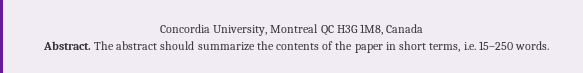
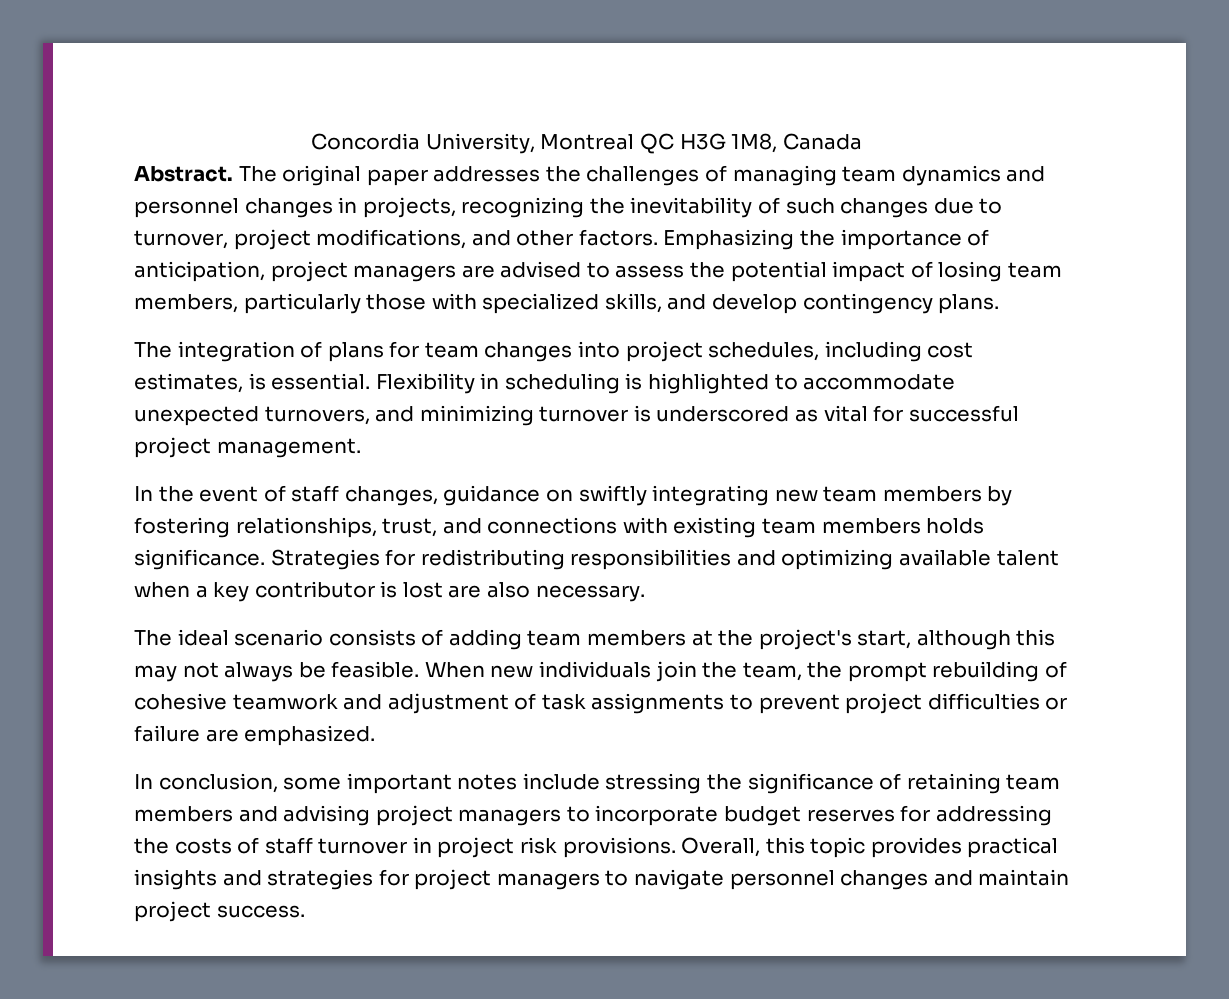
[116,41,550,53] abstract should summarize the contents of the paper in short terms, i.e. 15–250 words. -> [282,165,1046,186] [134,197,1003,218] [134,229,990,250] [134,261,1062,282] [134,293,1000,314] [134,341,974,362] [134,373,956,394] [134,405,1019,426] [134,437,361,458] [134,485,1013,506] [134,517,985,538] [134,549,1059,570] [134,581,645,602] [134,629,1056,650] [134,661,1067,682] [134,693,1068,714] [134,725,376,746] [134,773,1061,794] [134,805,1052,826] [134,837,1059,858] [134,869,1070,890] [134,901,305,922] original paper addresses the challenges of managing team dynamics and personnel changes in projects, recognizing the inevitability of such changes due to turnover, project modifications, and other factors. Emphasizing the importance of anticipation, project managers are advised to assess the potential impact of losing team members, particularly those with specialized skills, and develop contingency plans. // The integration of plans for team changes into project schedules, including cost estimates, is essential. Flexibility in scheduling is highlighted to accommodate unexpected turnovers, and minimizing turnover is underscored as vital for successful project management. // In the event of staff changes, guidance on swiftly integrating new team members by fostering relationships, trust, and connections with existing team members holds significance. Strategies for redistributing responsibilities and optimizing available talent when a key contributor is lost are also necessary. // The ideal scenario consists of adding team members at the project's start, although this may not always be feasible. When new individuals join the team, the prompt rebuilding of cohesive teamwork and adjustment of task assignments to prevent project difficulties or failure are emphasized. // In conclusion, some important notes include stressing the significance of retaining team members and advising project managers to incorporate budget reserves for addressing the costs of staff turnover in project risk provisions. Overall, this topic provides practical insights and strategies for project managers to navigate personnel changes and maintain project success.

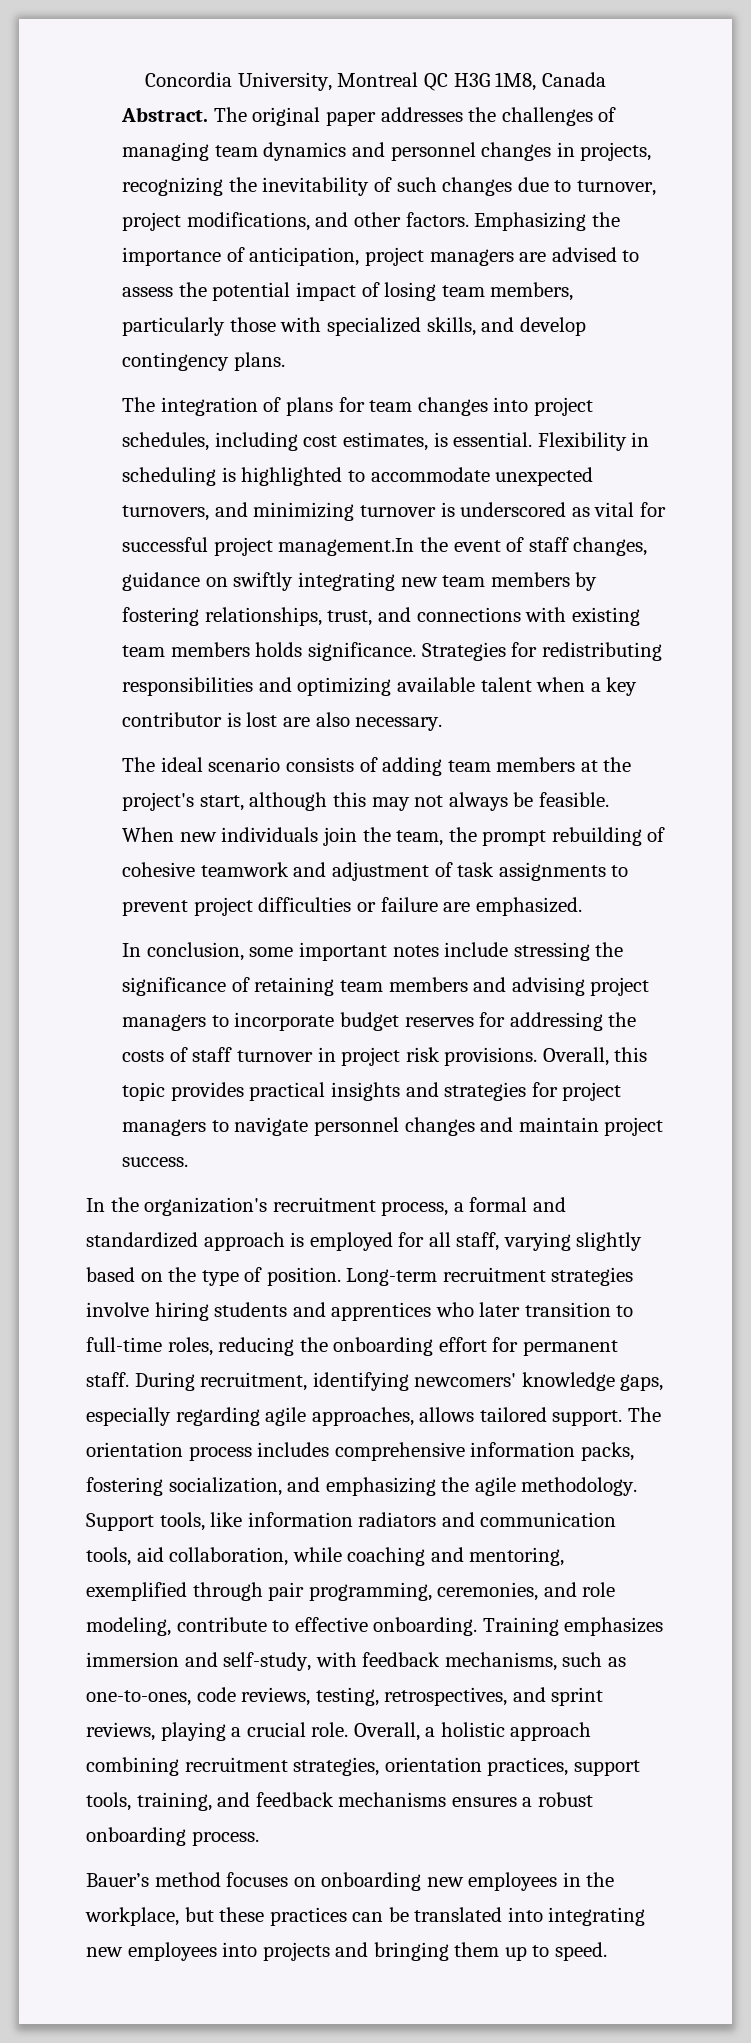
[216,438,361,458] [134,486,154,501] management. // In -> [278,538,415,556] management.In
(305, 911) none -> [86,1197,566,1216] [86,1232,643,1251] [86,1267,634,1286] [86,1302,634,1321] [86,1337,618,1356] [86,1372,664,1391] [86,1407,661,1426] [86,1442,634,1461] [86,1477,638,1496] [86,1512,617,1531] [86,1547,565,1566] [86,1582,616,1601] [86,1617,664,1636] [86,1652,626,1671] [86,1687,604,1706] [86,1722,592,1741] [86,1757,640,1776] [86,1792,593,1811] [86,1827,259,1846] [86,1872,615,1891] [85,1907,646,1926] [86,1942,607,1961] // In the organization's recruitment process, a formal and standardized approach is employed for all staff, varying slightly based on the type of position. Long-term recruitment strategies involve hiring students and apprentices who later transition to full-time roles, reducing the onboarding effort for permanent staff. During recruitment, identifying newcomers' knowledge gaps, especially regarding agile approaches, allows tailored support. The orientation process includes comprehensive information packs, fostering socialization, and emphasizing the agile methodology. Support tools, like information radiators and communication tools, aid collaboration, while coaching and mentoring, exemplified through pair programming, ceremonies, and role modeling, contribute to effective onboarding. Training emphasizes immersion and self-study, with feedback mechanisms, such as one-to-ones, code reviews, testing, retrospectives, and sprint reviews, playing a crucial role. Overall, a holistic approach combining recruitment strategies, orientation practices, support tools, training, and feedback mechanisms ensures a robust onboarding process. // Bauer’s method focuses on onboarding new employees in the workplace, but these practices can be translated into integrating new employees into projects and bringing them up to speed.

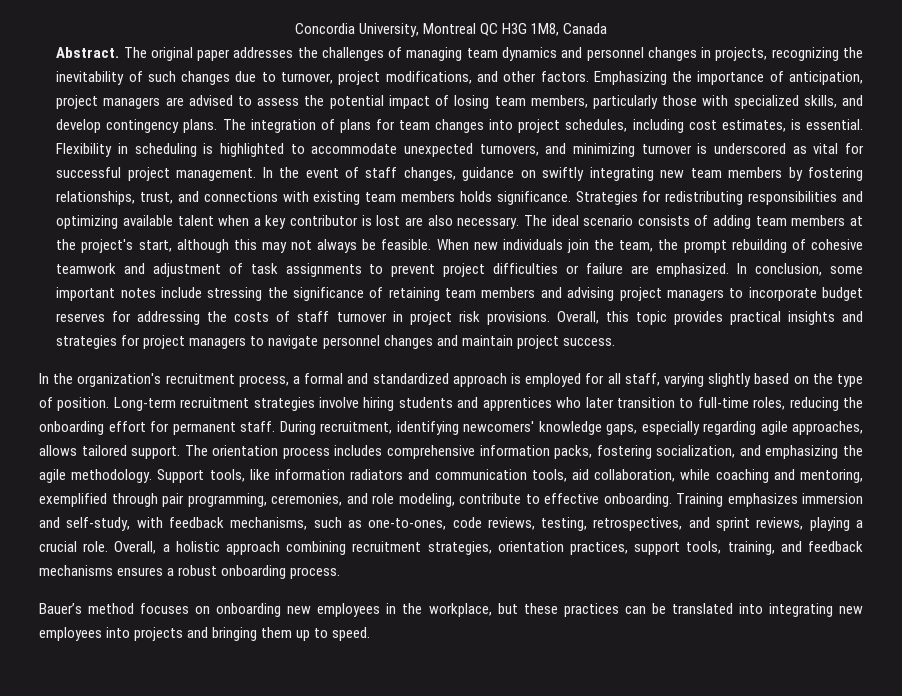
(285, 361) // -> (218, 126) none
[278,538,415,556] management.In -> [176,167,273,181] management. In
(443, 724) // -> (520, 223) none
(582, 906) // -> (730, 270) none

